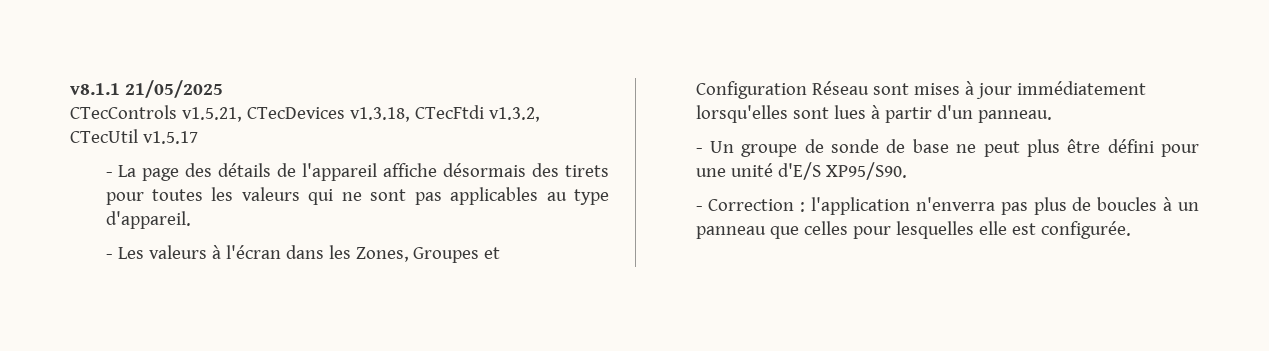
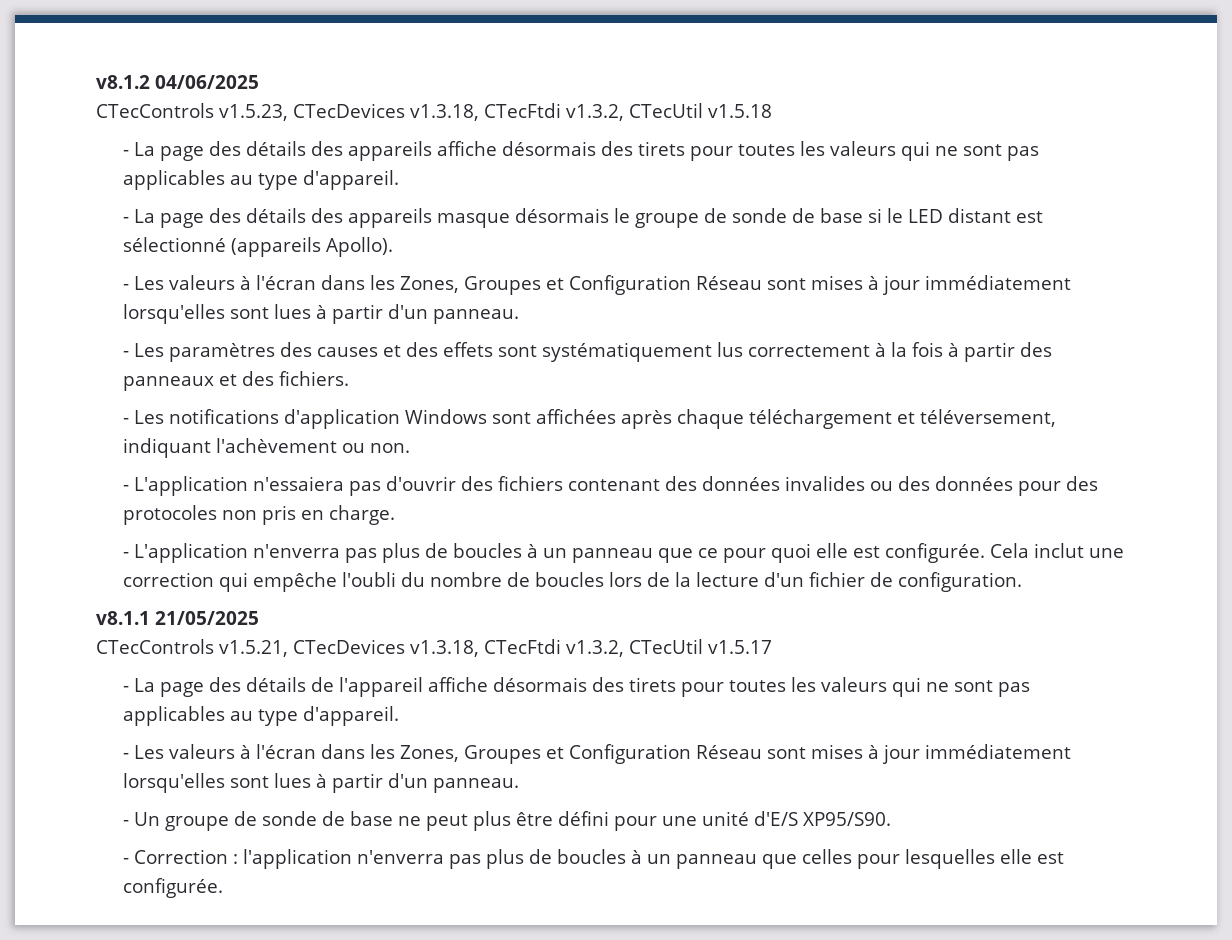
(70, 89) none -> [96,75,259,89] [96,103,772,121] [122,141,1039,161] [122,170,399,190] [122,208,1043,228] [122,237,393,257] [122,275,1071,295] [122,304,519,324] [122,342,1052,362] [122,371,349,391] [122,409,1056,429] [122,438,410,458] [122,476,1098,496] [122,505,395,525] [122,543,1124,563] [122,572,1022,592] v8.1.2 04/06/2025 // CTecControls v1.5.23, CTecDevices v1.3.18, CTecFtdi v1.3.2, CTecUtil v1.5.18 // - La page des détails des appareils affiche désormais des tirets pour toutes les valeurs qui ne sont pas applicables au type d'appareil. // - La page des détails des appareils masque désormais le groupe de sonde de base si le LED distant est sélectionné (appareils Apollo). // - Les valeurs à l'écran dans les Zones, Groupes et Configuration Réseau sont mises à jour immédiatement lorsqu'elles sont lues à partir d'un panneau. // - Les paramètres des causes et des effets sont systématiquement lus correctement à la fois à partir des panneaux et des fichiers. // - Les notifications d'application Windows sont affichées après chaque téléchargement et téléversement, indiquant l'achèvement ou non. // - L'application n'essaiera pas d'ouvrir des fichiers contenant des données invalides ou des données pour des protocoles non pris en charge. // - L'application n'enverra pas plus de boucles à un panneau que ce pour quoi elle est configurée. Cela inclut une correction qui empêche l'oubli du nombre de boucles lors de la lecture d'un fichier de configuration. //

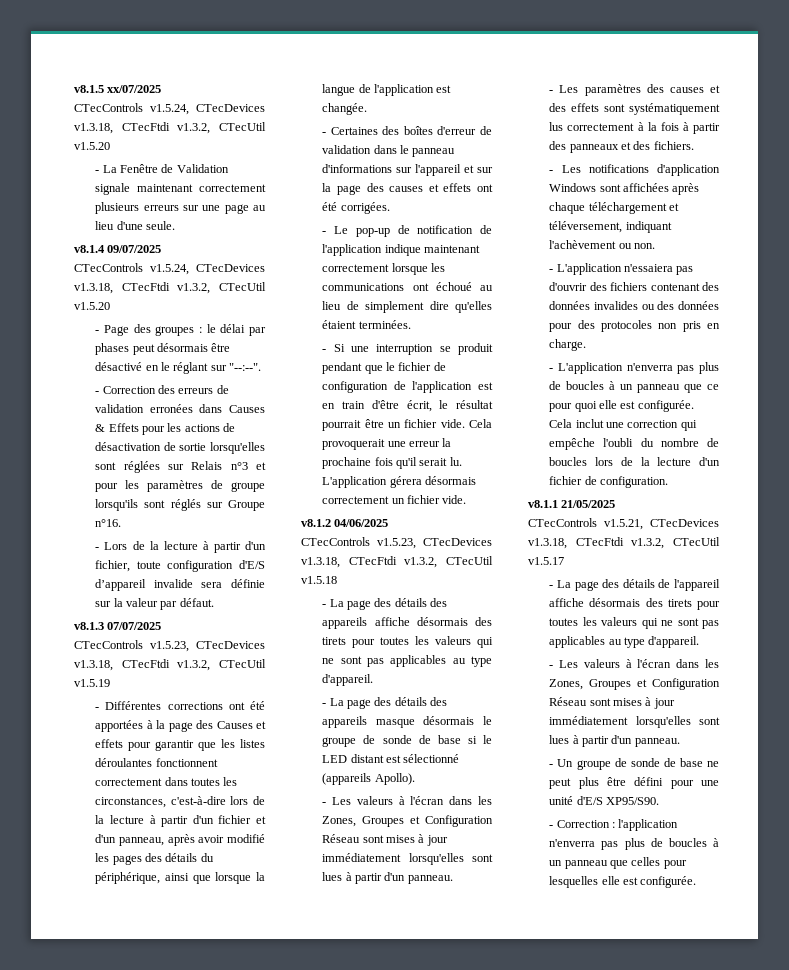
(96, 82) none -> [74,85,162,93] [74,103,265,115] [74,122,266,134] [74,142,110,150] [95,164,229,173] [95,183,266,195] [95,202,266,214] [95,221,176,230] [74,245,162,253] [74,263,265,275] [74,282,266,294] [74,302,110,310] [95,324,266,336] [95,343,231,355] [95,362,262,374] [95,385,229,394] [95,404,265,413] [95,423,236,435] [95,442,265,454] [95,461,266,473] [95,480,265,492] [95,499,265,511] [95,519,122,527] [95,541,266,553] [95,560,265,572] [95,579,265,591] [95,598,214,610] [74,622,162,630] [74,640,265,652] [74,659,266,671] [74,679,110,687] [95,701,265,710] [95,720,266,732] [95,739,265,751] [95,758,218,767] [95,777,238,786] [95,796,265,808] [95,815,266,827] [95,834,265,846] [95,853,214,865] [95,872,265,884] [322,84,452,96] [322,103,368,115] [322,126,492,135] [322,145,456,157] [322,164,493,176] [322,183,493,195] [322,202,390,214] [322,225,492,237] [322,244,481,256] [322,263,446,275] [322,282,493,291] [322,301,492,313] [322,320,411,329] [322,343,493,355] [322,362,446,374] [322,381,493,393] [322,400,493,412] [322,419,492,431] [322,438,452,450] [322,457,462,469] [322,476,477,488] [322,495,467,504] v8.1.5 xx/07/2025 // CTecControls v1.5.24, CTecDevices v1.3.18, CTecFtdi v1.3.2, CTecUtil v1.5.20 // - La Fenêtre de Validation signale maintenant correctement plusieurs erreurs sur une page au lieu d'une seule. // v8.1.4 09/07/2025 // CTecControls v1.5.24, CTecDevices v1.3.18, CTecFtdi v1.3.2, CTecUtil v1.5.20 // - Page des groupes : le délai par phases peut désormais être désactivé en le réglant sur "--:--". // - Correction des erreurs de validation erronées dans Causes & Effets pour les actions de désactivation de sortie lorsqu'elles sont réglées sur Relais n°3 et pour les paramètres de groupe lorsqu'ils sont réglés sur Groupe n°16. // - Lors de la lecture à partir d'un fichier, toute configuration d'E/S d’appareil invalide sera définie sur la valeur par défaut. // v8.1.3 07/07/2025 // CTecControls v1.5.23, CTecDevices v1.3.18, CTecFtdi v1.3.2, CTecUtil v1.5.19 // - Différentes corrections ont été apportées à la page des Causes et effets pour garantir que les listes déroulantes fonctionnent correctement dans toutes les circonstances, c'est-à-dire lors de la lecture à partir d'un fichier et d'un panneau, après avoir modifié les pages des détails du périphérique, ainsi que lorsque la langue de l'application est changée. // - Certaines des boîtes d'erreur de validation dans le panneau d'informations sur l'appareil et sur la page des causes et effets ont été corrigées. // - Le pop-up de notification de l'application indique maintenant correctement lorsque les communications ont échoué au lieu de simplement dire qu'elles étaient terminées. // - Si une interruption se produit pendant que le fichier de configuration de l'application est en train d'être écrit, le résultat pourrait être un fichier vide. Cela provoquerait une erreur la prochaine fois qu'il serait lu. L'application gérera désormais correctement un fichier vide. //

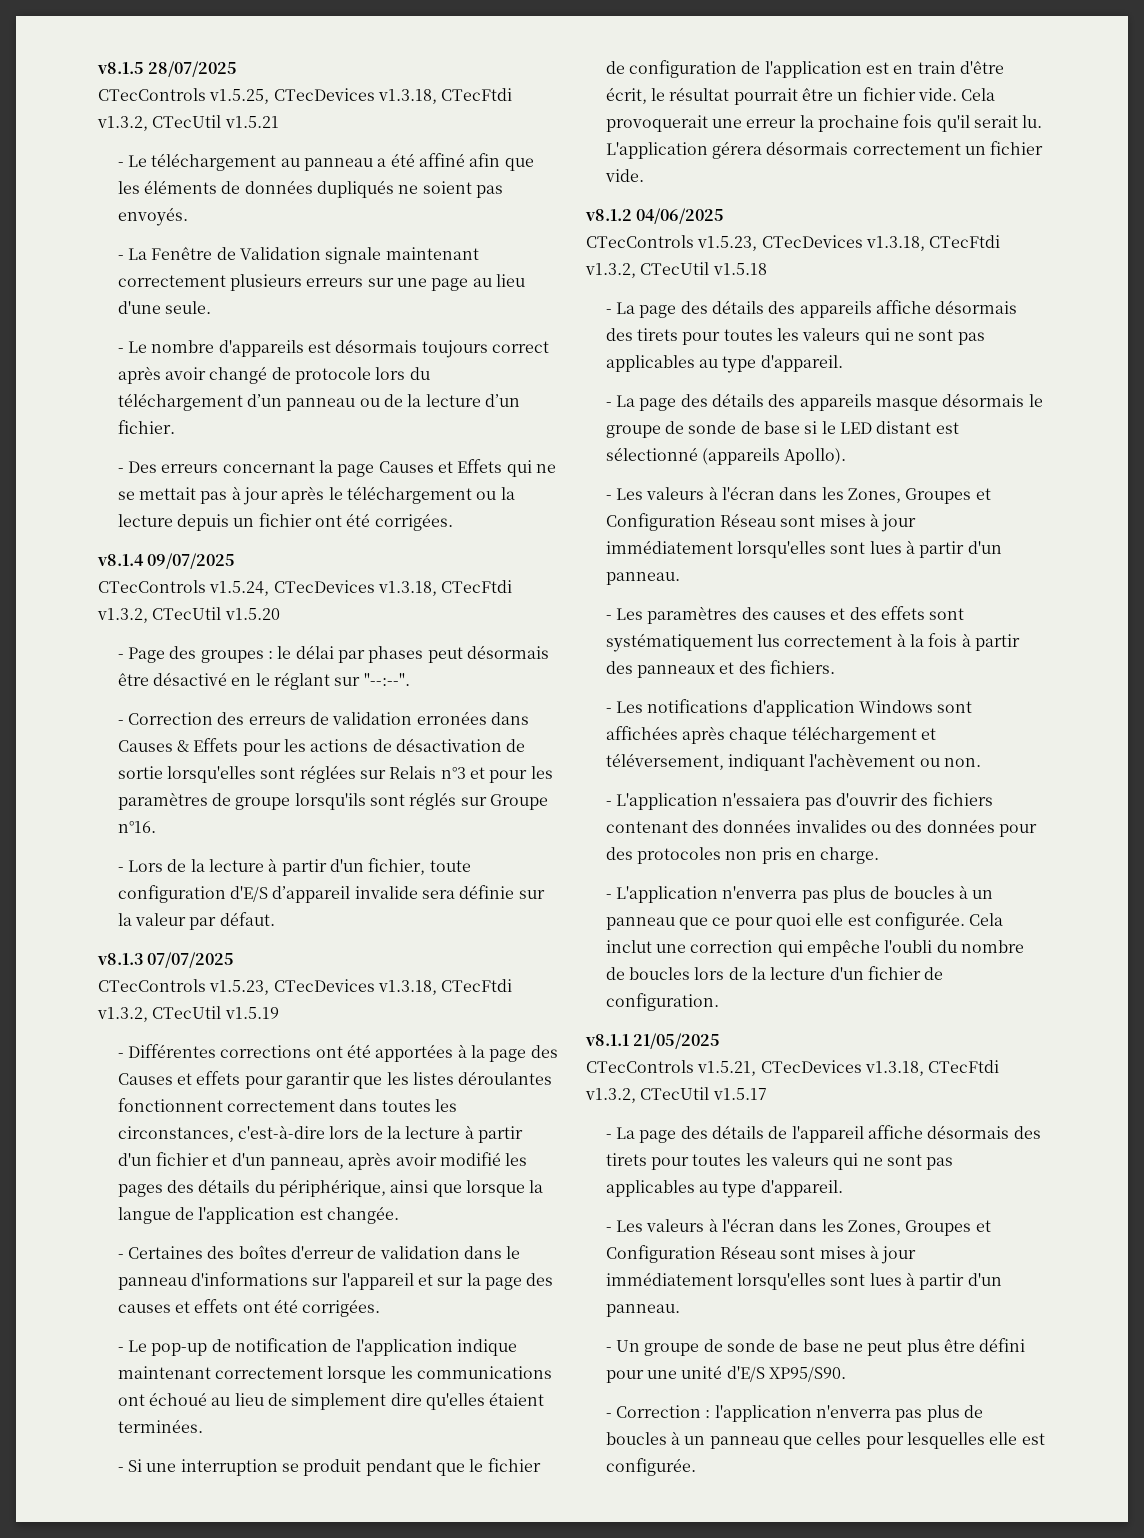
[107,85,162,93] [74,103,265,115] [74,122,266,134] [74,142,110,150] xx/07/2025 // CTecControls v1.5.24, CTecDevices v1.3.18, CTecFtdi v1.3.2, CTecUtil v1.5.20 -> [148,61,238,77] [98,88,513,104] [97,115,279,131] [117,153,534,171] [117,180,504,198] [117,207,188,226] 28/07/2025 // CTecControls v1.5.25, CTecDevices v1.3.18, CTecFtdi v1.3.2, CTecUtil v1.5.21 // - Le téléchargement au panneau a été affiné afin que les éléments de données dupliqués ne soient pas envoyés.
(176, 225) none -> [117,339,550,358] [117,366,430,384] [117,393,521,411] [117,420,175,434] [117,459,556,477] [117,486,515,505] [117,513,453,531] // - Le nombre d'appareils est désormais toujours correct après avoir changé de protocole lors du téléchargement d’un panneau ou de la lecture d’un fichier. // - Des erreurs concernant la page Causes et Effets qui ne se mettait pas à jour après le téléchargement ou la lecture depuis un fichier ont été corrigées.

